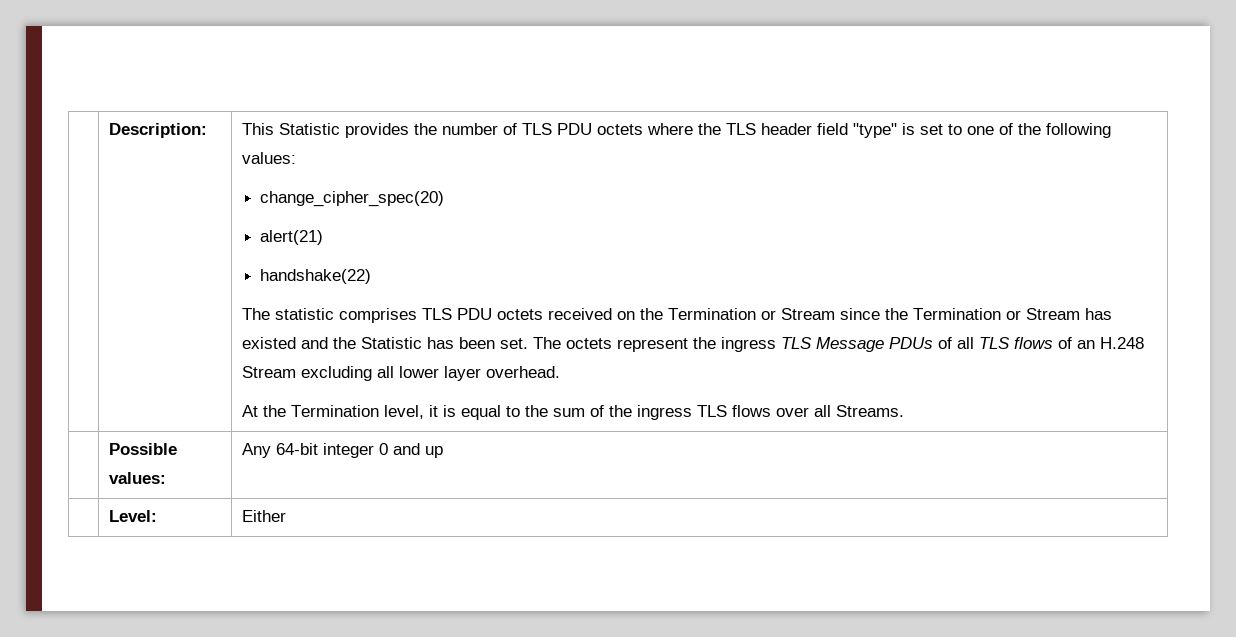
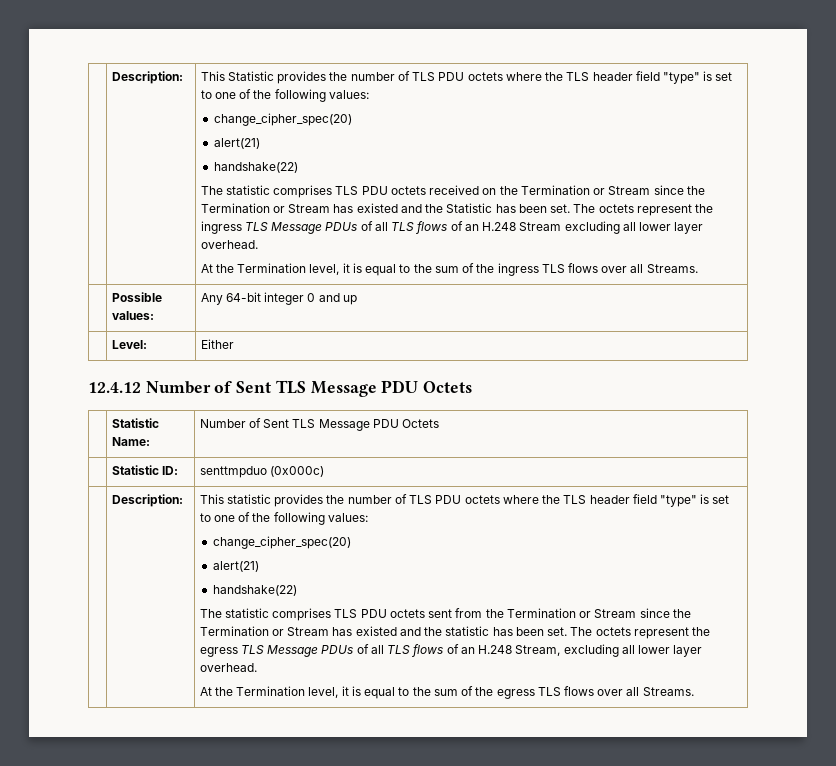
(286, 516) none -> [88,380,473,397] [111,418,159,428] [111,437,150,446] [199,418,440,431] [111,465,178,475] [199,466,324,478] [111,494,183,507] [199,494,730,507] [199,512,368,525] [212,536,351,549] [212,561,259,572] [212,585,297,596] [199,608,691,621] [199,626,711,639] [199,644,703,657] [199,663,257,672] [199,686,694,699] // 12.4.12 Number of Sent TLS Message PDU Octets // | Statistic Name: | Number of Sent TLS Message PDU Octets // | Statistic ID: | senttmpduo (0x000c) // | Description: | This statistic provides the number of TLS PDU octets where the TLS header field "type" is set to one of the following values: // change_cipher_spec(20) // alert(21) // handshake(22) // The statistic comprises TLS PDU octets sent from the Termination or Stream since the Termination or Stream has existed and the statistic has been set. The octets represent the egress TLS Message PDUs of all TLS flows of an H.248 Stream, excluding all lower layer overhead. // At the Termination level, it is equal to the sum of the egress TLS flows over all Streams.

